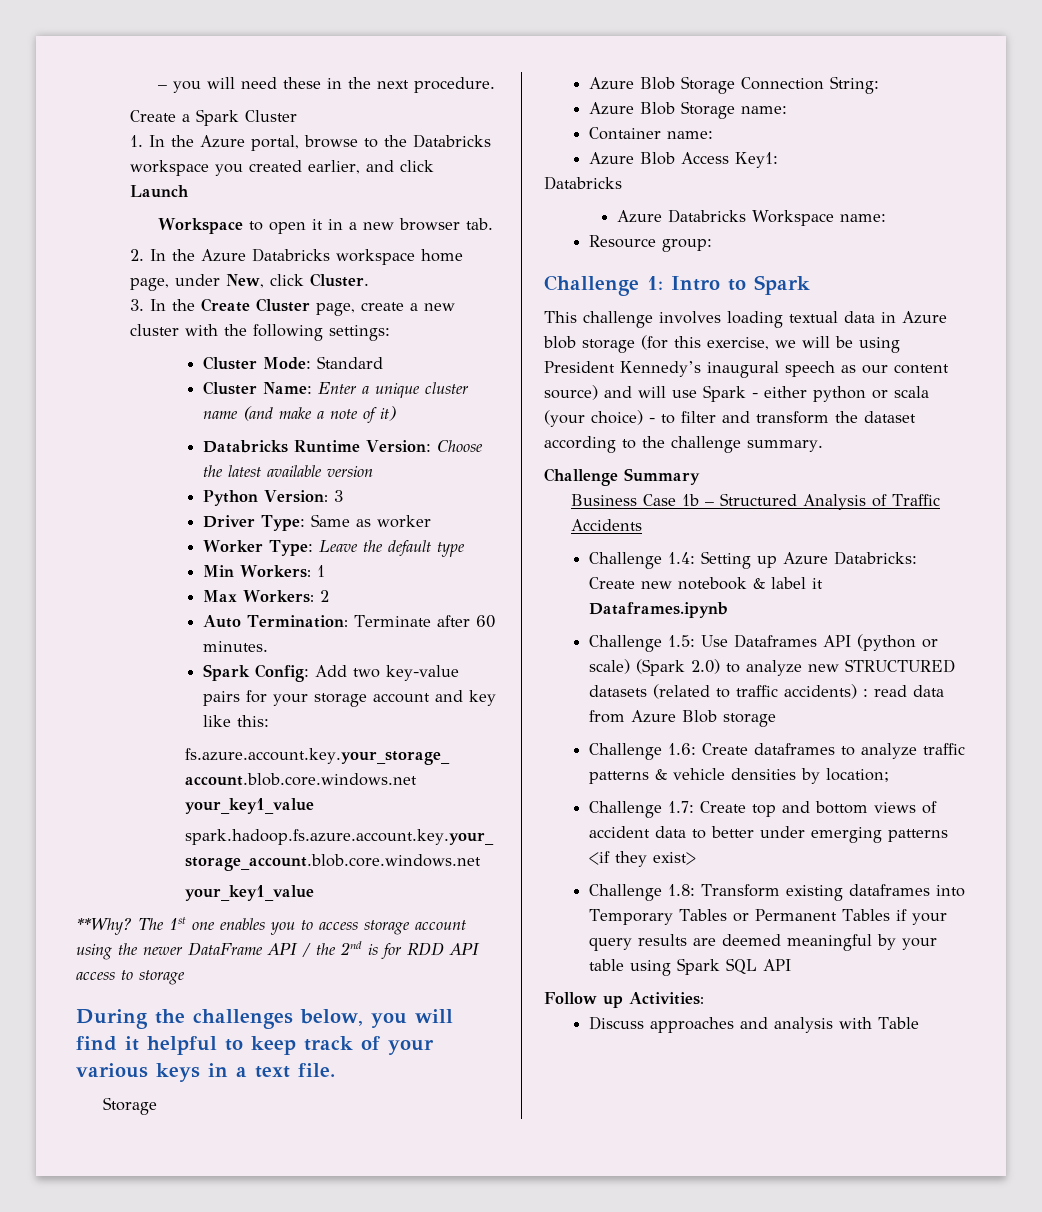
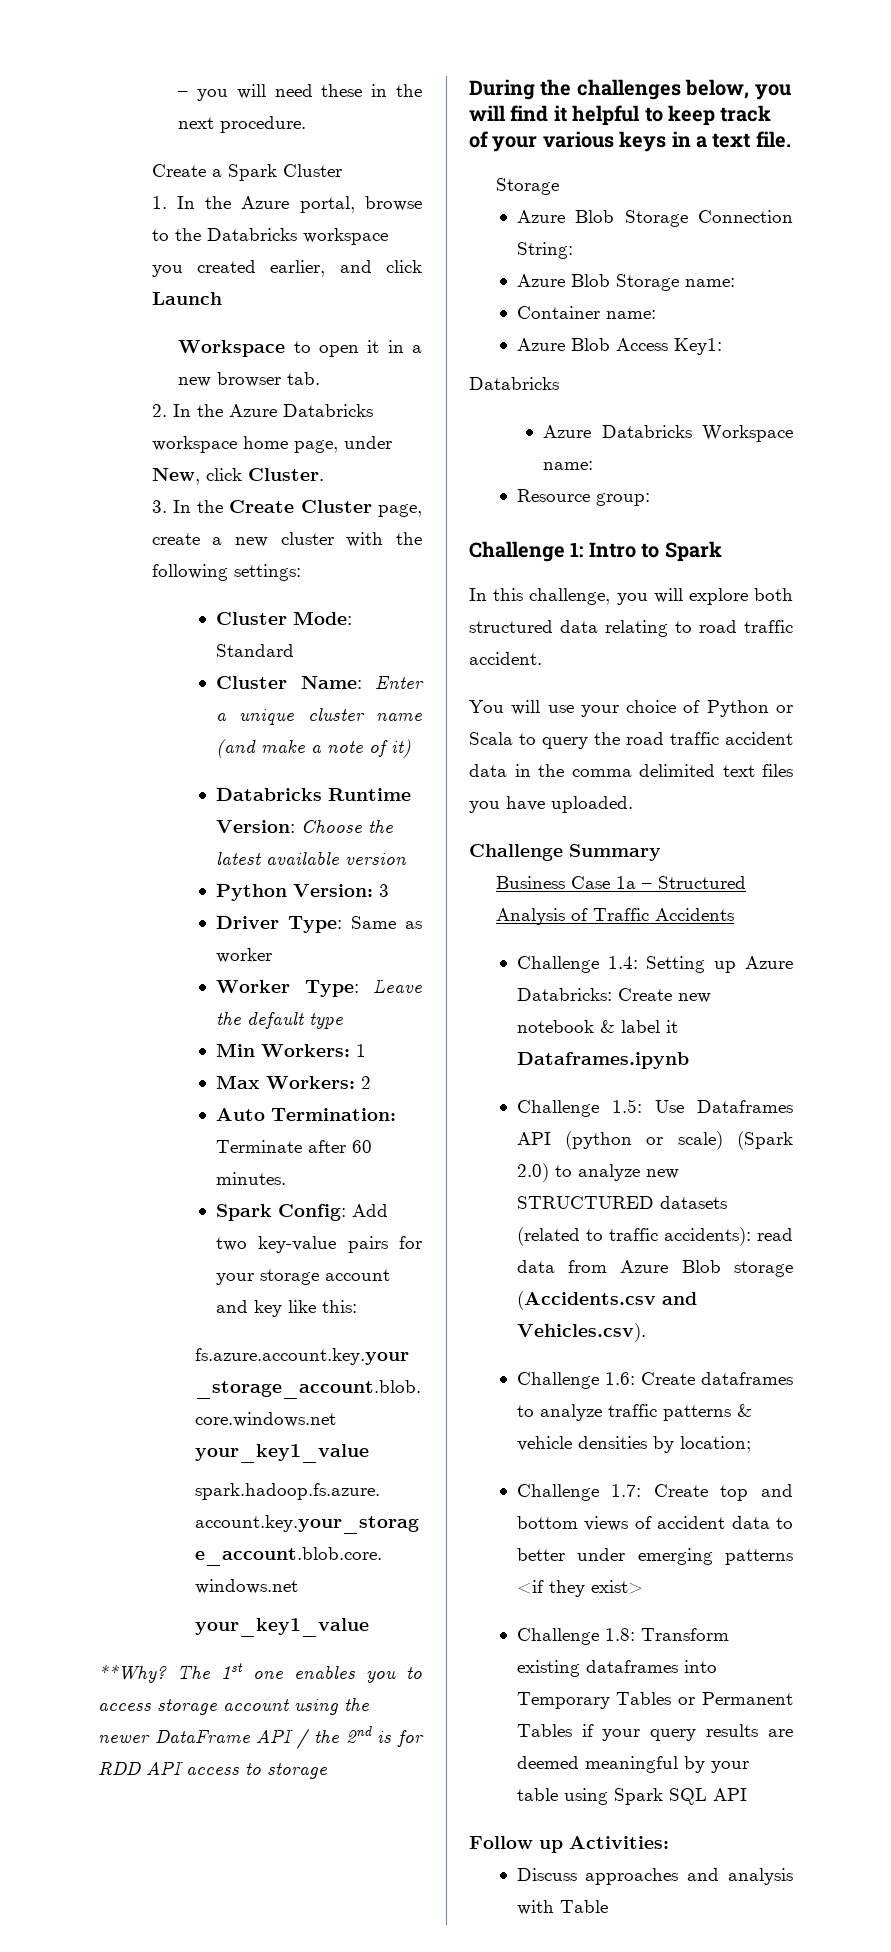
[544,311,947,328] [543,335,900,353] [544,361,949,378] [544,385,929,402] [544,410,916,427] [544,436,823,453] This challenge involves loading textual data in Azure blob storage (for this exercise, we will be using President Kennedy’s inaugural speech as our content source) and will use Spark - either python or scala (your choice) - to filter and transform the dataset according to the challenge summary. -> [469,588,793,605] [469,620,793,637] [469,652,542,665] [469,700,793,717] [469,732,793,749] [469,764,793,777] [469,796,633,813] In this challenge, you will explore both structured data relating to road traffic accident. // You will use your choice of Python or Scala to query the road traffic accident data in the comma delimited text files you have uploaded.
[682,494,700,506] 1b -> [615,876,636,889] 1а
[784,684,869,699] accidents) : -> [663,1227,751,1246] accidents):
(777, 720) none -> [516,1291,697,1310] [516,1323,646,1342] (Accidents.csv and Vehicles.csv).

